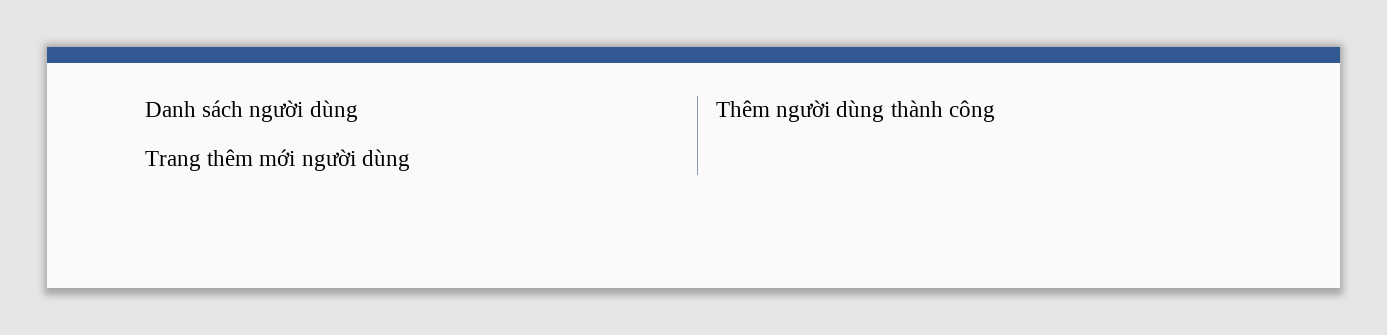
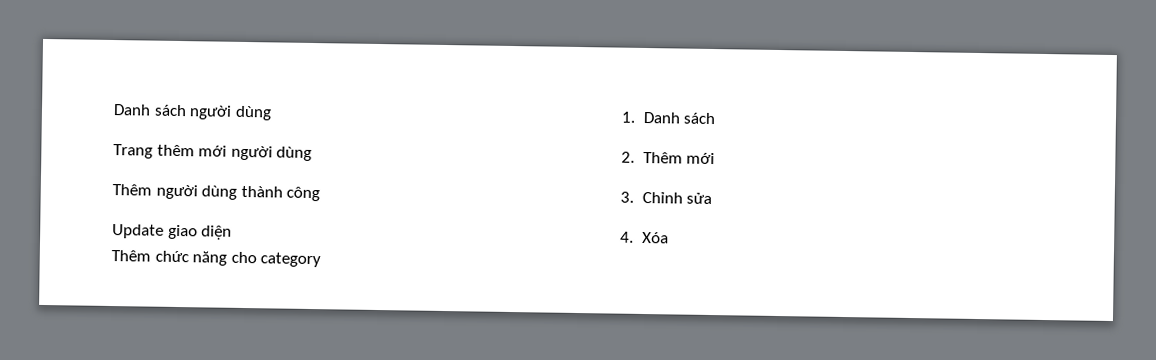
(995, 111) none -> [112,224,233,240] [111,250,322,268] [621,111,717,125] [621,151,716,165] [620,191,713,205] [620,231,669,244] // Update giao diện // Thêm chức năng cho category // 1. Danh sách // 2. Thêm mới // 3. Chỉnh sửa // 4. Xóa

